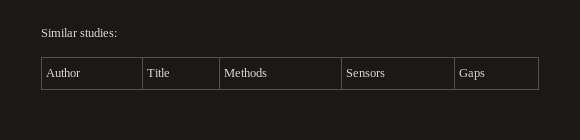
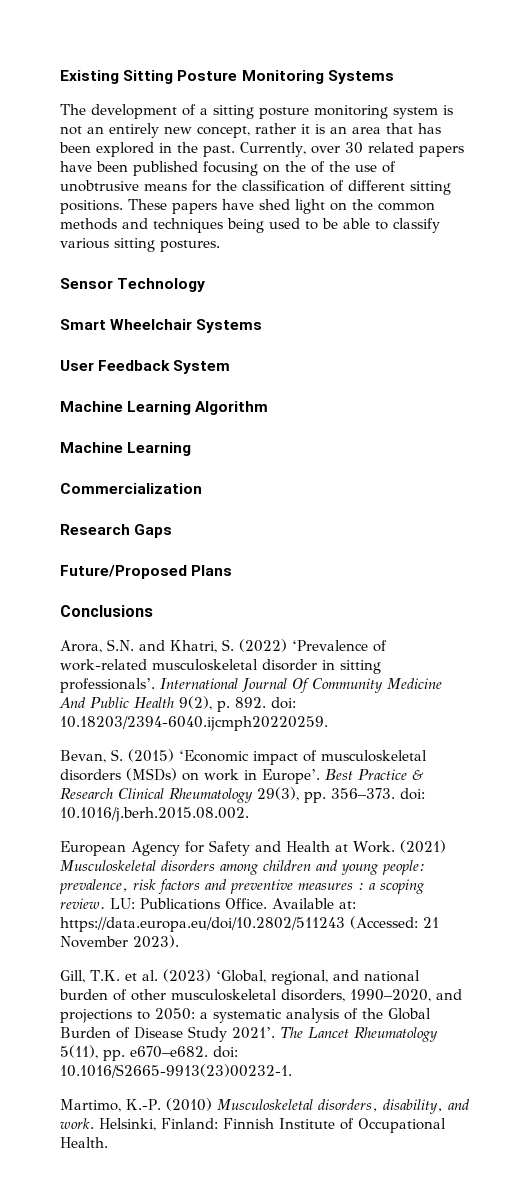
[41,28,118,37] [46,68,82,77] [147,68,171,77] [224,68,268,77] [346,69,386,77] [459,69,486,80] Similar studies: // Author | Title | Methods | Sensors | Gaps -> [60,70,394,84] [60,104,453,119] [60,123,441,138] [59,142,464,157] [60,161,396,176] [60,180,451,195] [60,199,435,214] [60,218,440,233] [60,238,220,252] [60,278,206,292] [60,319,263,333] [60,360,231,374] [60,401,269,415] [60,442,192,456] [60,483,202,494] [60,524,173,538] [60,565,233,579] [60,605,153,617] [60,639,387,653] [60,659,381,674] [60,678,442,693] [59,696,296,712] [60,716,328,731] [60,749,427,765] [60,768,424,784] [60,787,425,803] [60,807,249,822] [60,840,446,856] [60,860,425,875] [59,879,425,894] [60,898,356,910] [60,916,439,932] [60,935,179,948] [60,969,420,985] [59,989,462,1002] [60,1008,431,1023] [60,1026,438,1042] [60,1045,238,1061] [60,1064,292,1078] [60,1098,470,1114] [60,1118,446,1133] [60,1137,108,1148] Existing Sitting Posture Monitoring Systems // The development of a sitting posture monitoring system is not an entirely new concept, rather it is an area that has been explored in the past. Currently, over 30 related papers have been published focusing on the of the use of unobtrusive means for the classification of different sitting positions. These papers have shed light on the common methods and techniques being used to be able to classify various sitting postures. // Sensor Technology // Smart Wheelchair Systems // User Feedback System // Machine Learning Algorithm // Machine Learning // Commercialization // Research Gaps // Future/Proposed Plans // Conclusions // Arora, S.N. and Khatri, S. (2022) ‘Prevalence of work-related musculoskeletal disorder in sitting professionals’. International Journal Of Community Medicine And Public Health 9(2), p. 892. doi: 10.18203/2394-6040.ijcmph20220259. // Bevan, S. (2015) ‘Economic impact of musculoskeletal disorders (MSDs) on work in Europe’. Best Practice & Research Clinical Rheumatology 29(3), pp. 356–373. doi: 10.1016/j.berh.2015.08.002. // European Agency for Safety and Health at Work. (2021) Musculoskeletal disorders among children and young people: prevalence, risk factors and preventive measures : a scoping review. LU: Publications Office. Available at: https://data.europa.eu/doi/10.2802/511243 (Accessed: 21 November 2023). // Gill, T.K. et al. (2023) ‘Global, regional, and national burden of other musculoskeletal disorders, 1990–2020, and projections to 2050: a systematic analysis of the Global Burden of Disease Study 2021’. The Lancet Rheumatology 5(11), pp. e670–e682. doi: 10.1016/S2665-9913(23)00232-1. // Martimo, K.-P. (2010) Musculoskeletal disorders, disability, and work. Helsinki, Finland: Finnish Institute of Occupational Health.

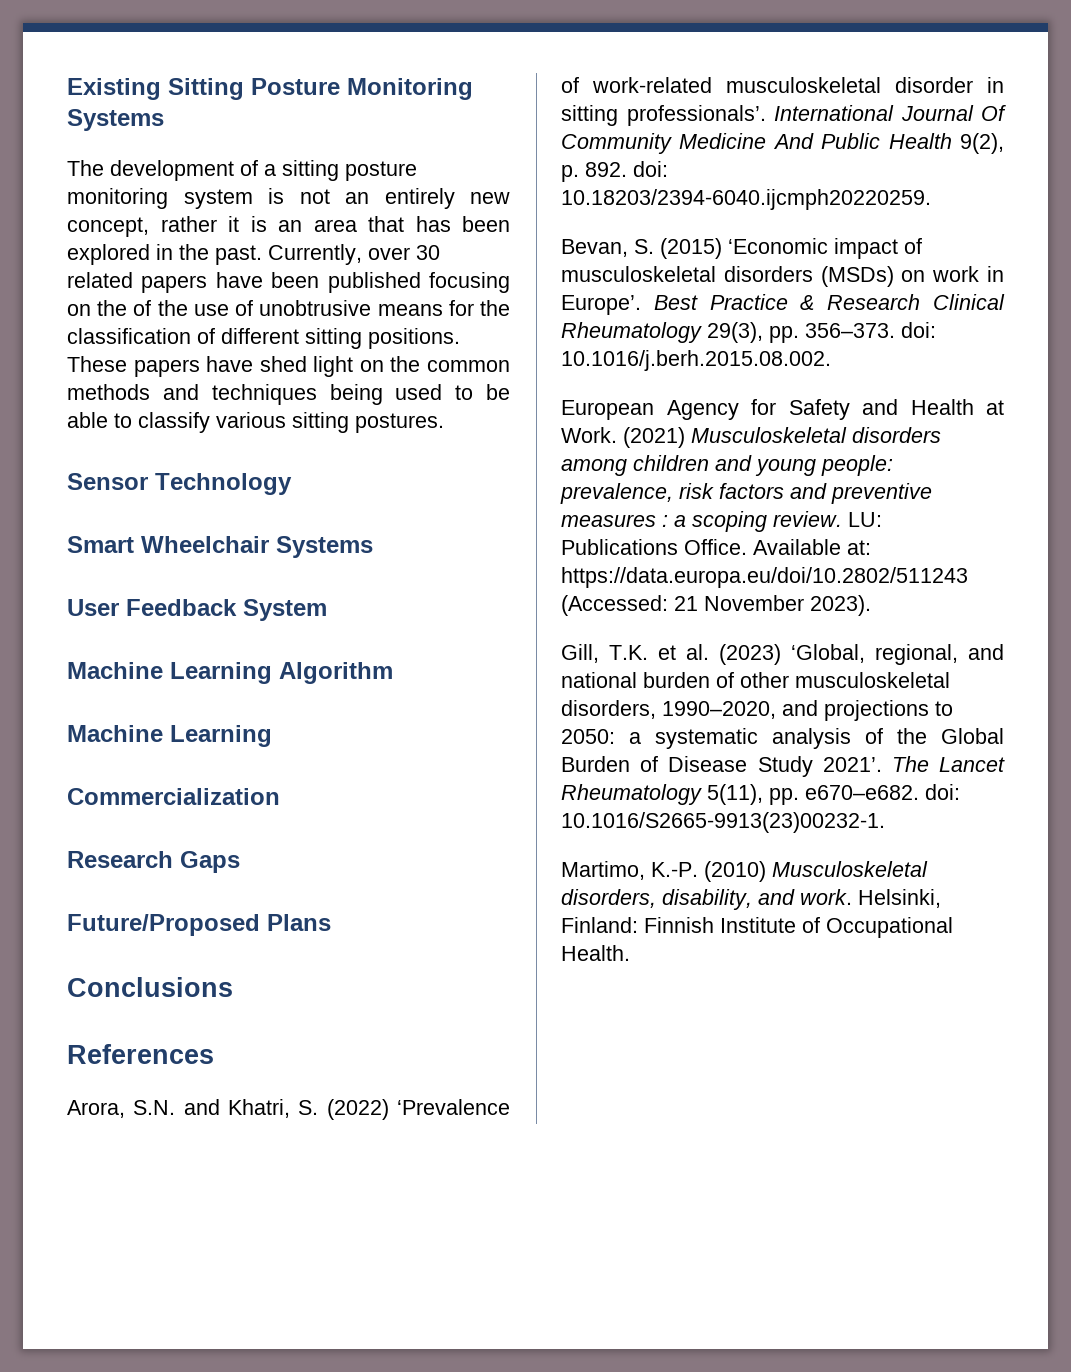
(153, 611) none -> [67,1044,214,1064] // References

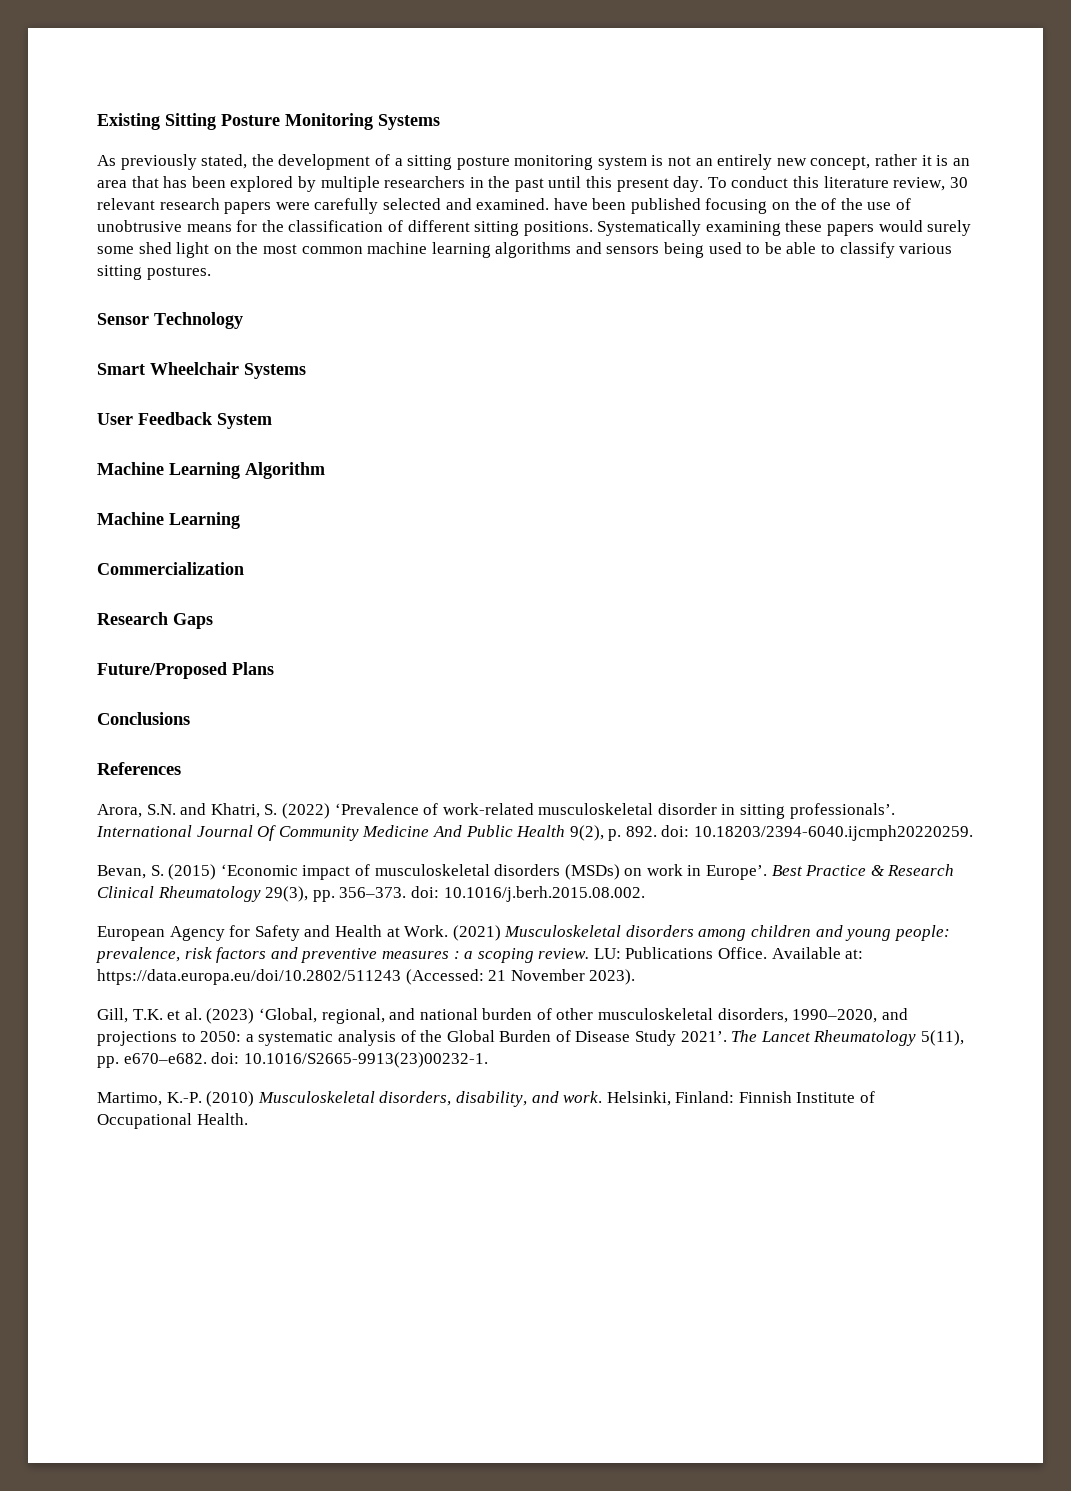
[67,160,104,176] The -> [97,154,274,170] As previously stated, the
[156,244,440,265] [67,272,208,293] in the past. Currently, over 30 related papers -> [297,176,968,192] [97,198,550,214] by multiple researchers in the past until this present day. To conduct this literature review, 30 relevant research papers were carefully selected and examined.
[67,356,510,377] [67,384,317,405] These papers have shed light on the common methods and techniques -> [597,220,972,236] [97,242,660,258] Systematically examining these papers would surely some shed light on the most common machine learning algorithms and sensors

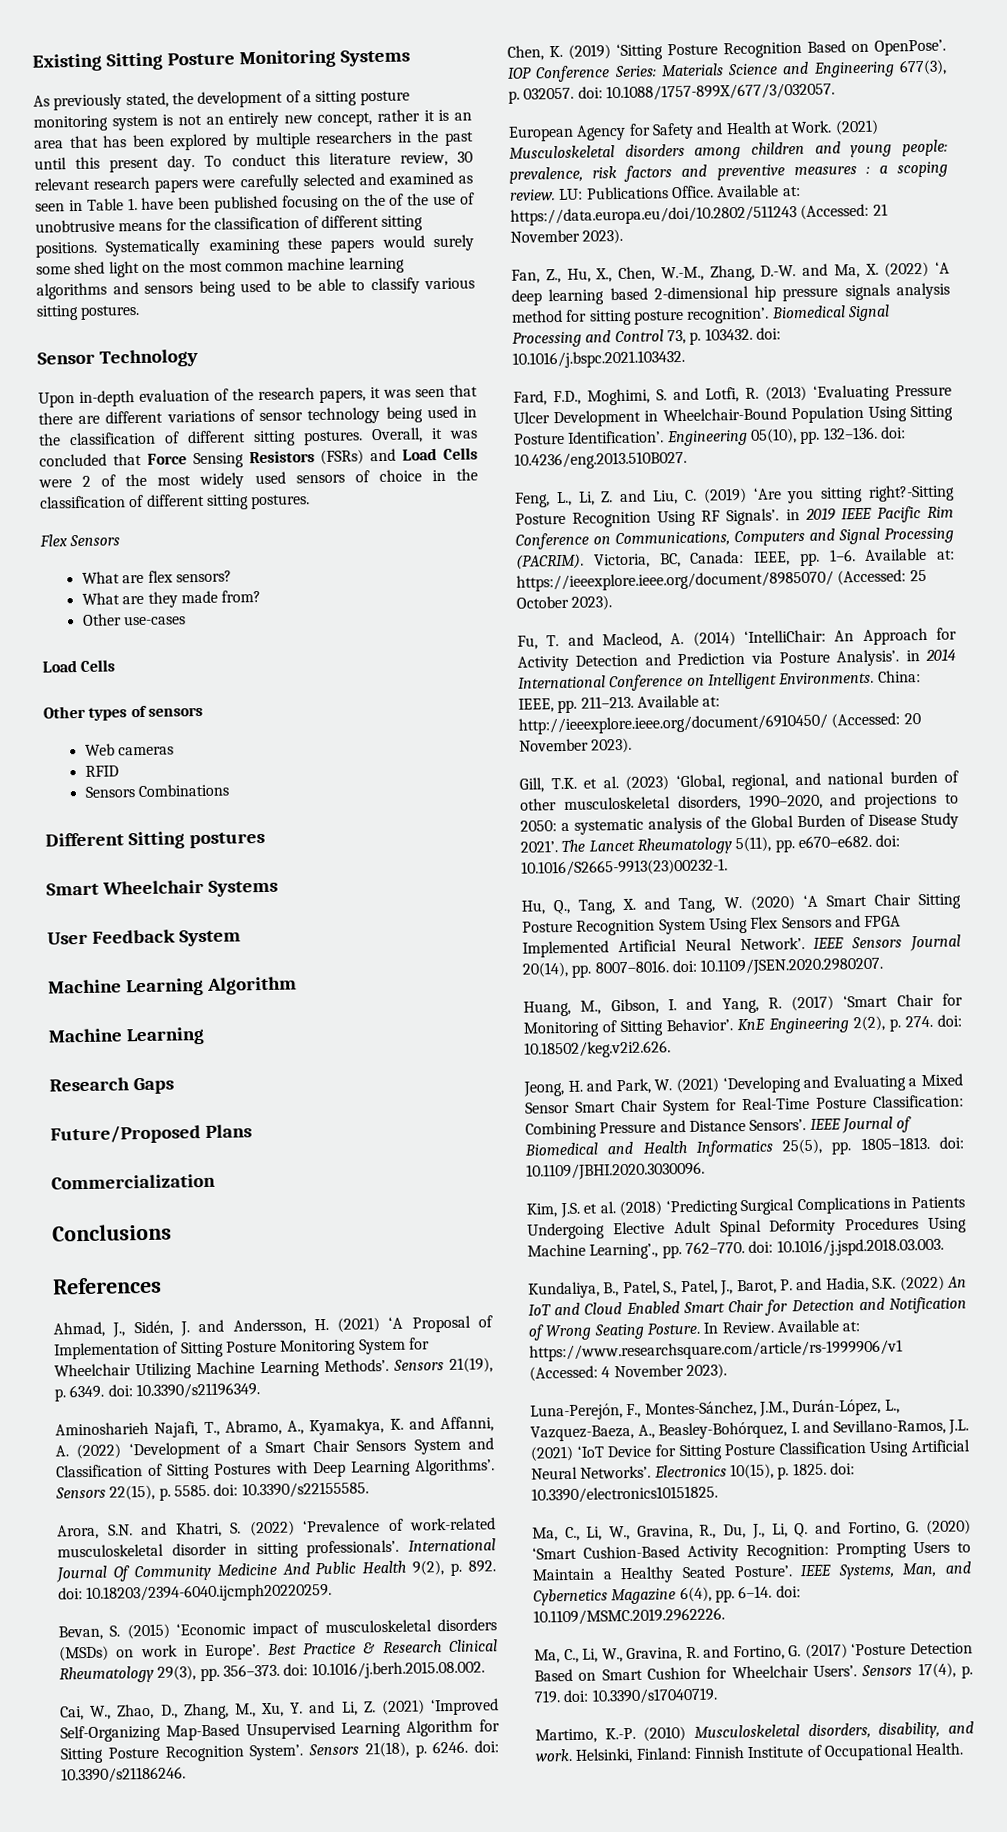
[476,198,550,210] examined. -> [388,171,473,185] [35,197,138,212] examined as seen in Table 1.
(243, 320) none -> [38,384,478,408] [38,405,477,425] [38,427,478,447] [39,447,478,469] [38,468,479,489] [39,493,311,510] [39,534,121,547] [81,570,232,584] [81,589,262,608] [81,613,187,626] [42,659,116,673] [43,705,203,721] [84,743,175,756] [84,765,119,777] [84,783,230,798] [45,831,265,850] // Upon in-depth evaluation of the research papers, it was seen that there are different variations of sensor technology being used in the classification of different sitting postures. Overall, it was concluded that Force Sensing Resistors (FSRs) and Load Cells were 2 of the most widely used sensors of choice in the classification of different sitting postures. // Flex Sensors // What are flex sensors? // What are they made from? // Other use-cases // Load Cells // Other types of sensors // Web cameras // RFID // Sensors Combinations // Different Sitting postures
[97,562,244,575] // Commercialization -> (205, 1036) none
(274, 668) none -> [51,1173,216,1190] // Commercialization
(181, 768) none -> [53,1315,494,1338] [54,1337,430,1360] [54,1357,493,1380] [54,1382,260,1402] [55,1416,494,1438] [55,1437,495,1460] [56,1458,496,1480] [55,1481,369,1501] // Ahmad, J., Sidén, J. and Andersson, H. (2021) ‘A Proposal of Implementation of Sitting Posture Monitoring System for Wheelchair Utilizing Machine Learning Methods’. Sensors 21(19), p. 6349. doi: 10.3390/s21196349. // Aminosharieh Najafi, T., Abramo, A., Kyamakya, K. and Affanni, A. (2022) ‘Development of a Smart Chair Sensors System and Classification of Sitting Postures with Deep Learning Algorithms’. Sensors 22(15), p. 5585. doi: 10.3390/s22155585.
(645, 894) none -> [60,1698,500,1721] [60,1719,501,1743] [60,1740,499,1764] [61,1766,186,1784] [507,39,946,61] [507,59,947,83] [508,82,835,104] // Cai, W., Zhao, D., Zhang, M., Xu, Y. and Li, Z. (2021) ‘Improved Self-Organizing Map-Based Unsupervised Learning Algorithm for Sitting Posture Recognition System’. Sensors 21(18), p. 6246. doi: 10.3390/s21186246. // Chen, K. (2019) ‘Sitting Posture Recognition Based on OpenPose’. IOP Conference Series: Materials Science and Engineering 677(3), p. 032057. doi: 10.1088/1757-899X/677/3/032057.
(636, 977) none -> [511,261,950,284] [511,282,950,306] [511,304,890,326] [512,327,781,348] [512,349,685,369] [513,384,952,406] [513,405,953,428] [514,426,906,447] [514,450,687,470] [514,484,955,508] [515,506,954,528] [515,527,954,550] [516,547,955,570] [516,569,927,592] [516,595,613,611] [517,627,957,650] [517,648,956,672] [518,670,921,692] [518,694,721,714] [518,712,921,735] [519,737,633,754] // Fan, Z., Hu, X., Chen, W.-M., Zhang, D.-W. and Ma, X. (2022) ‘A deep learning based 2-dimensional hip pressure signals analysis method for sitting posture recognition’. Biomedical Signal Processing and Control 73, p. 103432. doi: 10.1016/j.bspc.2021.103432. // Fard, F.D., Moghimi, S. and Lotfi, R. (2013) ‘Evaluating Pressure Ulcer Development in Wheelchair-Bound Population Using Sitting Posture Identification’. Engineering 05(10), pp. 132–136. doi: 10.4236/eng.2013.510B027. // Feng, L., Li, Z. and Liu, C. (2019) ‘Are you sitting right?-Sitting Posture Recognition Using RF Signals’. in 2019 IEEE Pacific Rim Conference on Communications, Computers and Signal Processing (PACRIM). Victoria, BC, Canada: IEEE, pp. 1–6. Available at: https://ieeexplore.ieee.org/document/8985070/ (Accessed: 25 October 2023). // Fu, T. and Macleod, A. (2014) ‘IntelliChair: An Approach for Activity Detection and Prediction via Posture Analysis’. in 2014 International Conference on Intelligent Environments. China: IEEE, pp. 211–213. Available at: http://ieeexplore.ieee.org/document/6910450/ (Accessed: 20 November 2023).
(488, 1060) none -> [521,893,962,915] [522,915,902,936] [522,934,961,958] [522,956,884,978] [523,993,964,1017] [523,1014,962,1038] [524,1040,671,1059] [523,1073,964,1097] [525,1094,964,1116] [525,1116,913,1139] [524,1136,964,1157] [526,1161,705,1181] [526,1196,965,1219] [527,1217,967,1240] [527,1237,944,1260] [528,1275,967,1299] [528,1296,967,1316] [528,1319,861,1341] [529,1339,903,1362] [529,1363,727,1382] [530,1398,900,1421] [530,1418,969,1442] [530,1439,970,1462] [531,1462,855,1480] [531,1485,718,1504] [532,1519,971,1542] [532,1541,971,1562] [532,1561,971,1584] [533,1585,801,1606] [533,1607,725,1626] [534,1642,974,1664] [534,1662,973,1682] [534,1687,718,1705] // Hu, Q., Tang, X. and Tang, W. (2020) ‘A Smart Chair Sitting Posture Recognition System Using Flex Sensors and FPGA Implemented Artificial Neural Network’. IEEE Sensors Journal 20(14), pp. 8007–8016. doi: 10.1109/JSEN.2020.2980207. // Huang, M., Gibson, I. and Yang, R. (2017) ‘Smart Chair for Monitoring of Sitting Behavior’. KnE Engineering 2(2), p. 274. doi: 10.18502/keg.v2i2.626. // Jeong, H. and Park, W. (2021) ‘Developing and Evaluating a Mixed Sensor Smart Chair System for Real-Time Posture Classification: Combining Pressure and Distance Sensors’. IEEE Journal of Biomedical and Health Informatics 25(5), pp. 1805–1813. doi: 10.1109/JBHI.2020.3030096. // Kim, J.S. et al. (2018) ‘Predicting Surgical Complications in Patients Undergoing Elective Adult Spinal Deformity Procedures Using Machine Learning’., pp. 762–770. doi: 10.1016/j.jspd.2018.03.003. // Kundaliya, B., Patel, S., Patel, J., Barot, P. and Hadia, S.K. (2022) An IoT and Cloud Enabled Smart Chair for Detection and Notification of Wrong Seating Posture. In Review. Available at: https://www.researchsquare.com/article/rs-1999906/v1 (Accessed: 4 November 2023). // Luna-Perejón, F., Montes-Sánchez, J.M., Durán-López, L., Vazquez-Baeza, A., Beasley-Bohórquez, I. and Sevillano-Ramos, J.L. (2021) ‘IoT Device for Sitting Posture Classification Using Artificial Neural Networks’. Electronics 10(15), p. 1825. doi: 10.3390/electronics10151825. // Ma, C., Li, W., Gravina, R., Du, J., Li, Q. and Fortino, G. (2020) ‘Smart Cushion-Based Activity Recognition: Prompting Users to Maintain a Healthy Seated Posture’. IEEE Systems, Man, and Cybernetics Magazine 6(4), pp. 6–14. doi: 10.1109/MSMC.2019.2962226. // Ma, C., Li, W., Gravina, R. and Fortino, G. (2017) ‘Posture Detection Based on Smart Cushion for Wheelchair Users’. Sensors 17(4), p. 719. doi: 10.3390/s17040719.

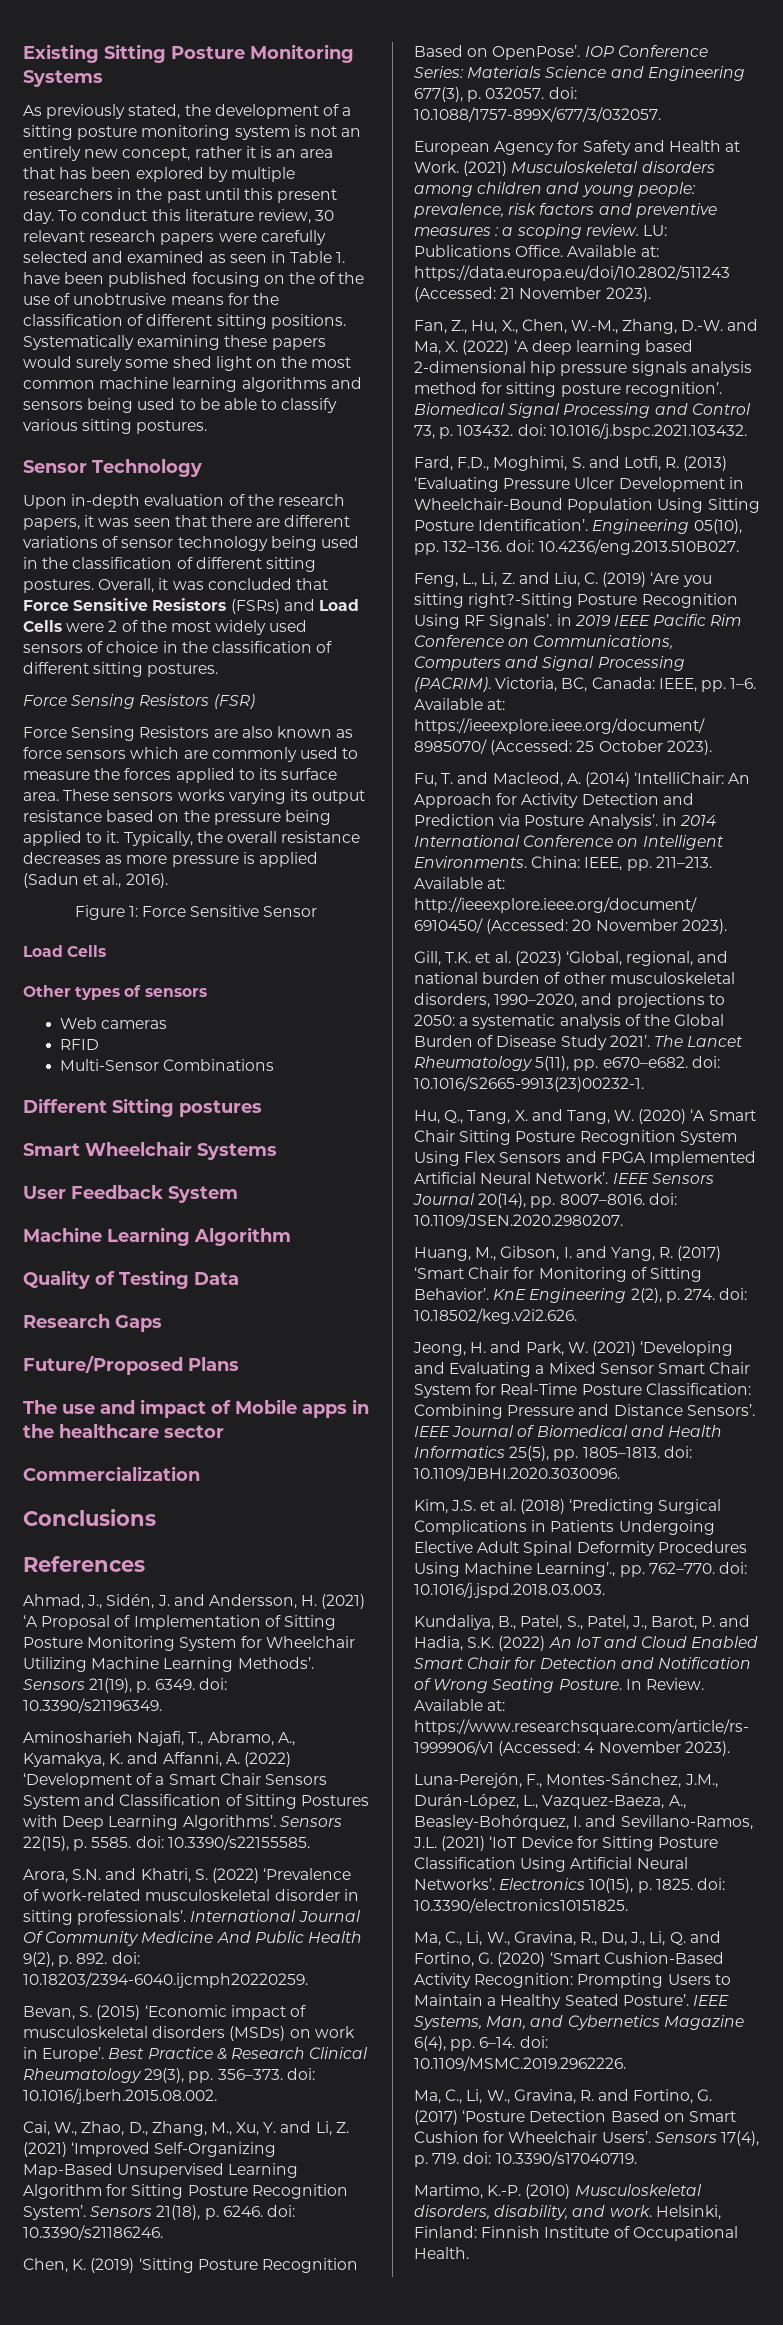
[192,452,244,469] Sensing -> [73,598,149,611] Sensitive
[39,534,121,547] [81,570,232,584] [81,589,262,608] [81,613,187,626] Flex Sensors // What are flex sensors? // What are they made from? // Other use-cases -> [23,694,255,709] [23,726,354,741] [23,747,359,762] [23,768,338,783] [23,789,366,804] [23,810,331,825] [23,831,361,846] [23,852,318,867] [23,873,168,888] [74,905,318,920] Force Sensing Resistors (FSR) // Force Sensing Resistors are also known as force sensors which are commonly used to measure the forces applied to its surface area. These sensors works varying its output resistance based on the pressure being applied to it. Typically, the overall resistance decreases as more pressure is applied (Sadun et al., 2016). // Figure 1: Force Sensitive Sensor
[84,786,135,798] Sensors -> [59,1059,159,1071] Multi-Sensor
[48,1026,205,1046] Machine Learning -> [23,1270,239,1289] Quality of Testing Data
(252, 1131) none -> [23,1399,369,1418] [23,1424,224,1438] // The use and impact of Mobile apps in the healthcare sector

